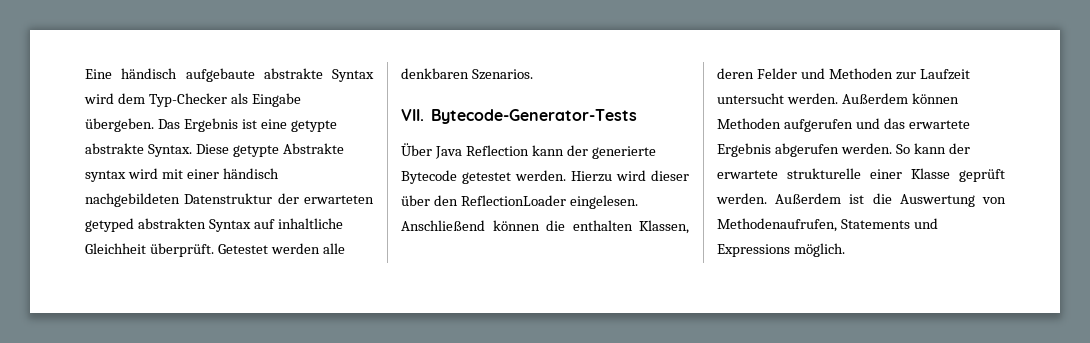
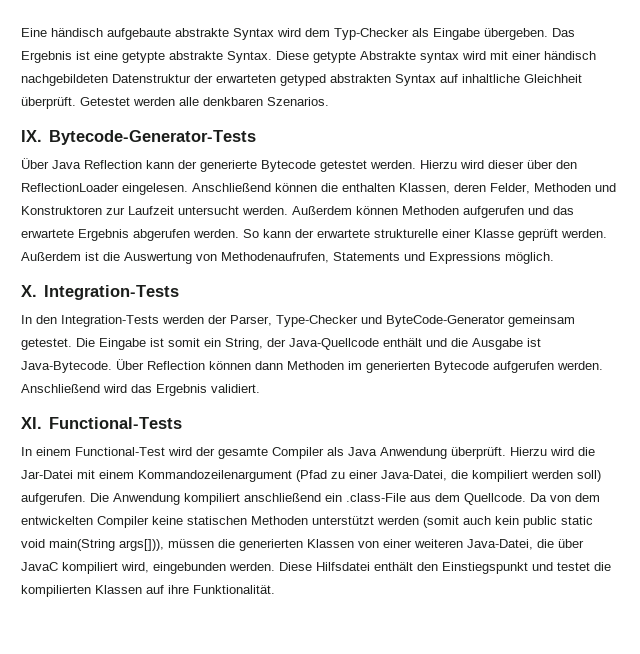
[401,109,424,121] VII. -> [21,130,42,142] IX.
[756,68,893,79] Felder und Methoden -> [490,183,616,194] [21,206,102,215] Felder, Methoden und Konstruktoren
(845, 250) none -> [21,285,179,300] [21,315,575,327] [21,338,541,350] [21,359,603,373] [21,384,260,396] [21,417,182,429] [21,447,595,459] [21,470,601,482] [21,493,600,505] [21,516,593,528] [21,539,584,551] [21,562,611,574] [21,585,275,597] // X. Integration-Tests // In den Integration-Tests werden der Parser, Type-Checker und ByteCode-Generator gemeinsam getestet. Die Eingabe ist somit ein String, der Java-Quellcode enthält und die Ausgabe ist Java-Bytecode. Über Reflection können dann Methoden im generierten Bytecode aufgerufen werden. Anschließend wird das Ergebnis validiert. // XI. Functional-Tests // In einem Functional-Test wird der gesamte Compiler als Java Anwendung überprüft. Hierzu wird die Jar-Datei mit einem Kommandozeilenargument (Pfad zu einer Java-Datei, die kompiliert werden soll) aufgerufen. Die Anwendung kompiliert anschließend ein .class-File aus dem Quellcode. Da von dem entwickelten Compiler keine statischen Methoden unterstützt werden (somit auch kein public static void main(String args[])), müssen die generierten Klassen von einer weiteren Java-Datei, die über JavaC kompiliert wird, eingebunden werden. Diese Hilfsdatei enthält den Einstiegspunkt und testet die kompilierten Klassen auf ihre Funktionalität.

